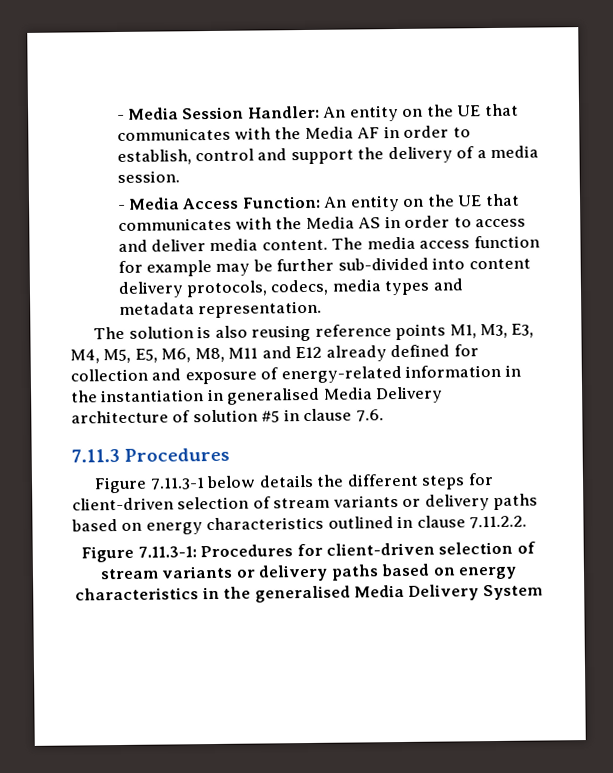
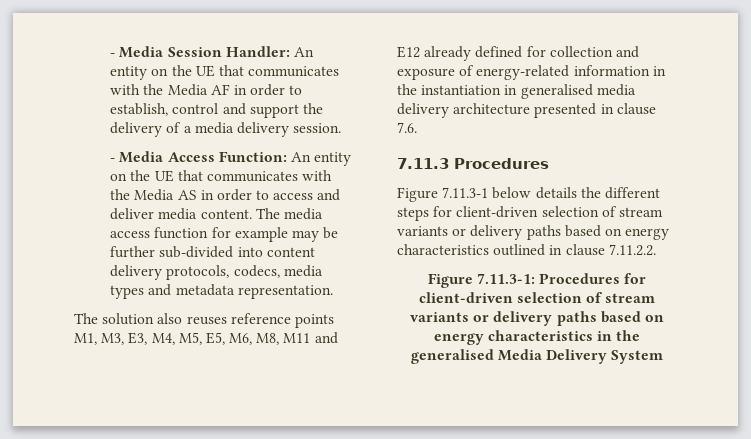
(540, 152) none -> [236,122,289,137] delivery
[197,324,312,342] is also reusing -> [157,313,227,325] also reuses
[323,386,444,404] [71,409,281,424] Media Delivery architecture of solution #5 -> [596,84,636,96] [397,103,597,118] media delivery architecture presented

